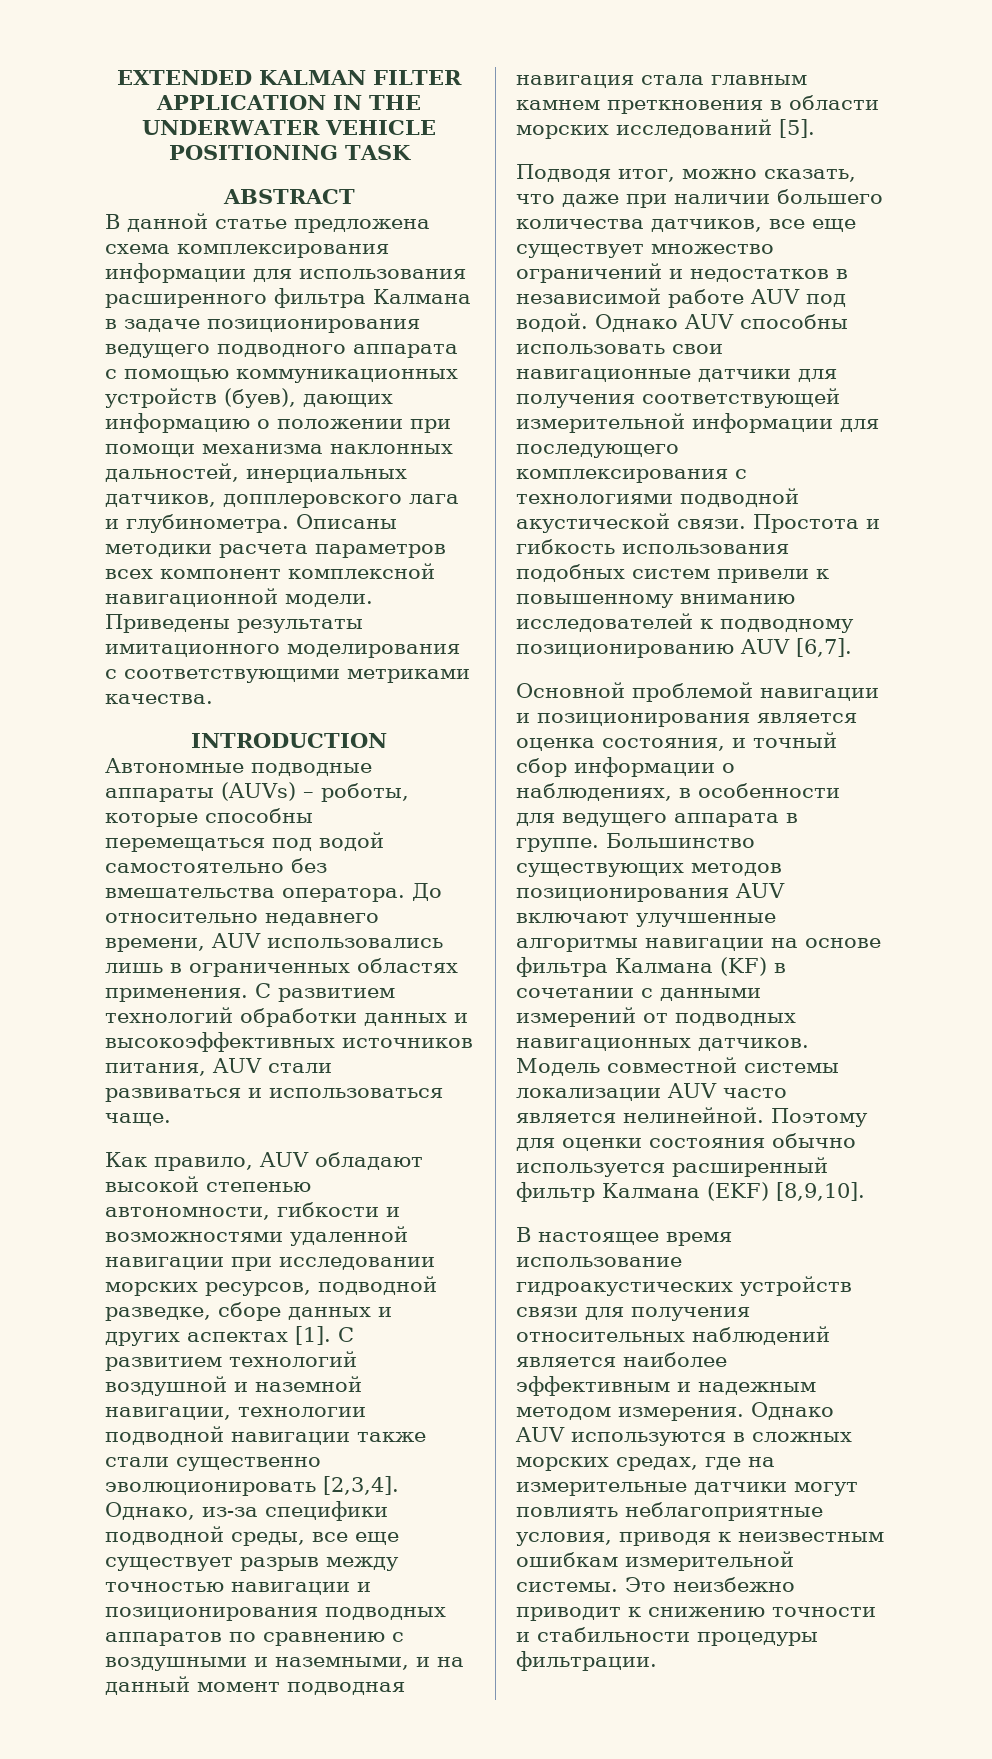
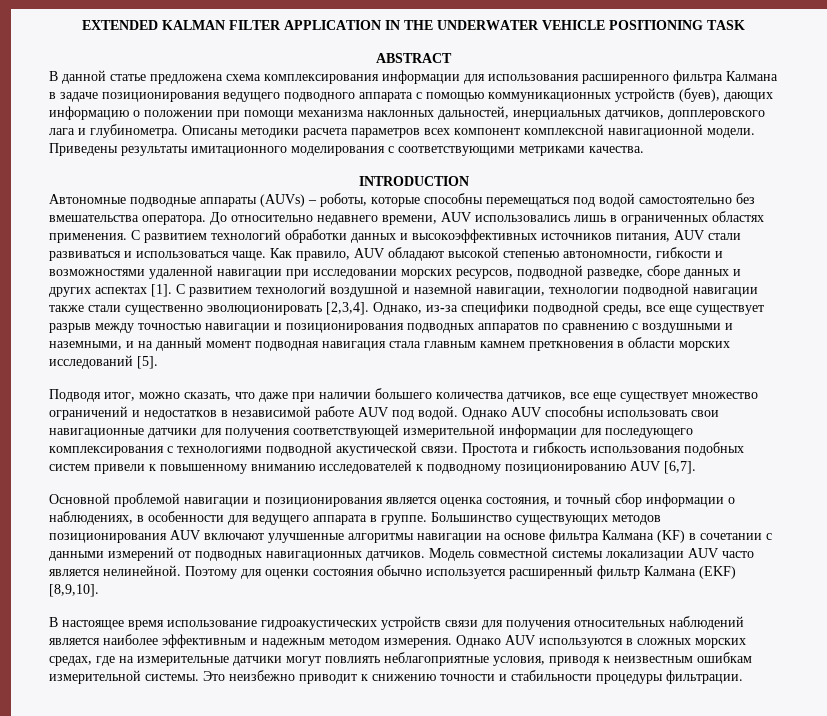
(171, 1119) // -> (266, 256) none

